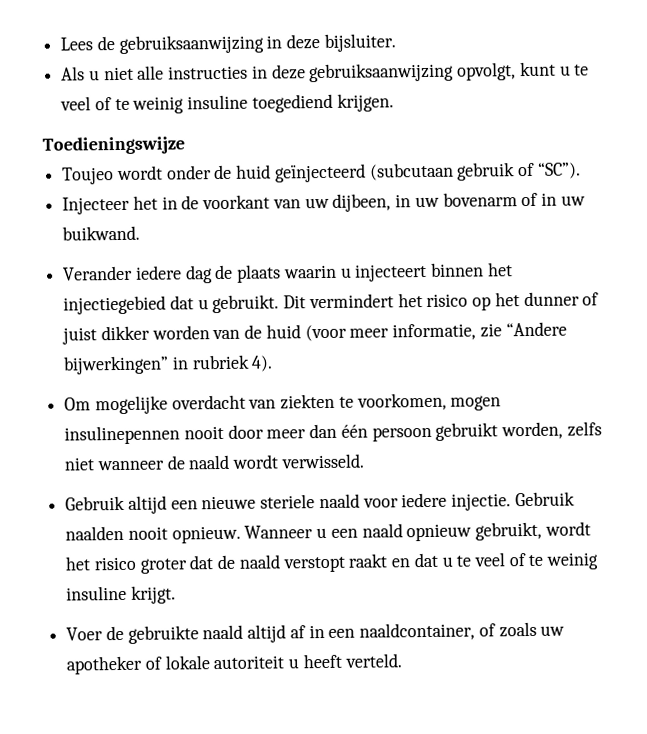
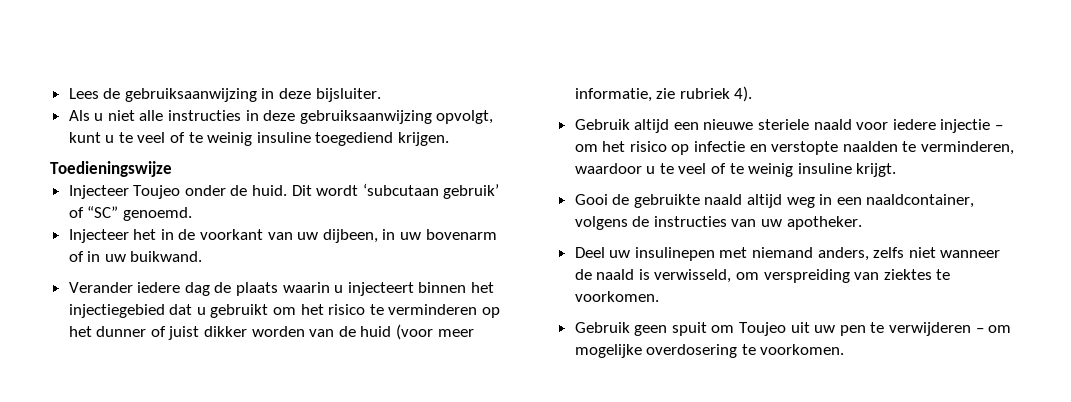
[62,162,581,185] Toujeo wordt onder de huid geïnjecteerd (subcutaan gebruik of “SC”). -> [68,183,500,199] [68,206,192,221] Injecteer Toujeo onder de huid. Dit wordt ‘subcutaan gebruik’ of “SC” genoemd.
[212,293,469,314] gebruikt. Dit vermindert het risico -> [210,304,478,318] gebruikt om het risico te verminderen
[505,321,567,337] [63,355,189,375] “Andere bijwerkingen” in -> (676, 93) none
[64,392,502,415] [64,421,602,445] [64,453,364,471] // Om mogelijke overdacht van ziekten te voorkomen, mogen insulinepennen nooit door meer dan één persoon gebruikt worden, zelfs niet wanneer de naald wordt verwisseld. -> (753, 94) none
[451,491,575,511] [65,521,591,544] [65,552,438,574] injectie. Gebruik naalden nooit opnieuw. Wanneer u een naald opnieuw gebruikt, wordt het risico groter dat de naald verstopt raakt en dat -> [940,119,1004,133] [574,141,1015,155] [574,163,642,174] injectie – om het risico op infectie en verstopte naalden te verminderen, waardoor
[66,627,104,641] Voer -> [574,194,608,205] Gooi
[289,625,306,639] af -> [786,197,815,208] weg
[478,621,566,638] [66,653,402,675] of zoals uw apotheker of lokale autoriteit u heeft verteld. -> [574,216,862,230] [574,247,1001,261] [574,269,951,283] [574,291,659,302] [574,322,1012,336] [574,344,845,358] volgens de instructies van uw apotheker. // Deel uw insulinepen met niemand anders, zelfs niet wanneer de naald is verwisseld, om verspreiding van ziektes te voorkomen. // Gebruik geen spuit om Toujeo uit uw pen te verwijderen – om mogelijke overdosering te voorkomen.

